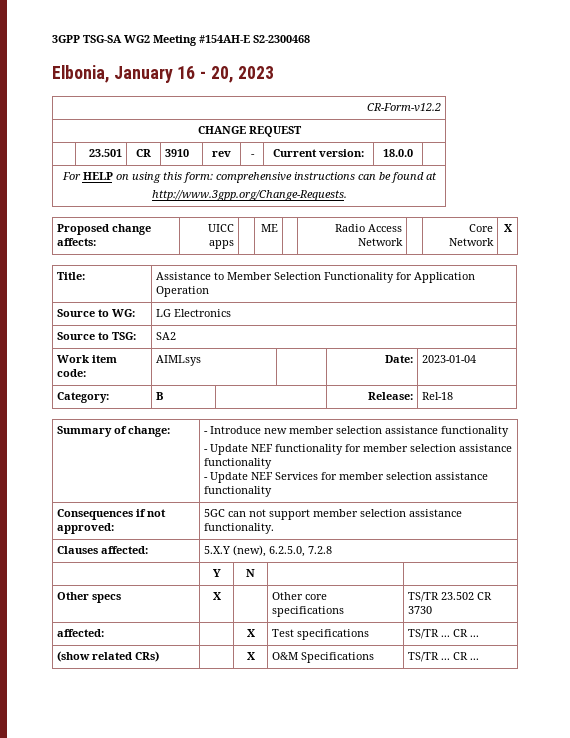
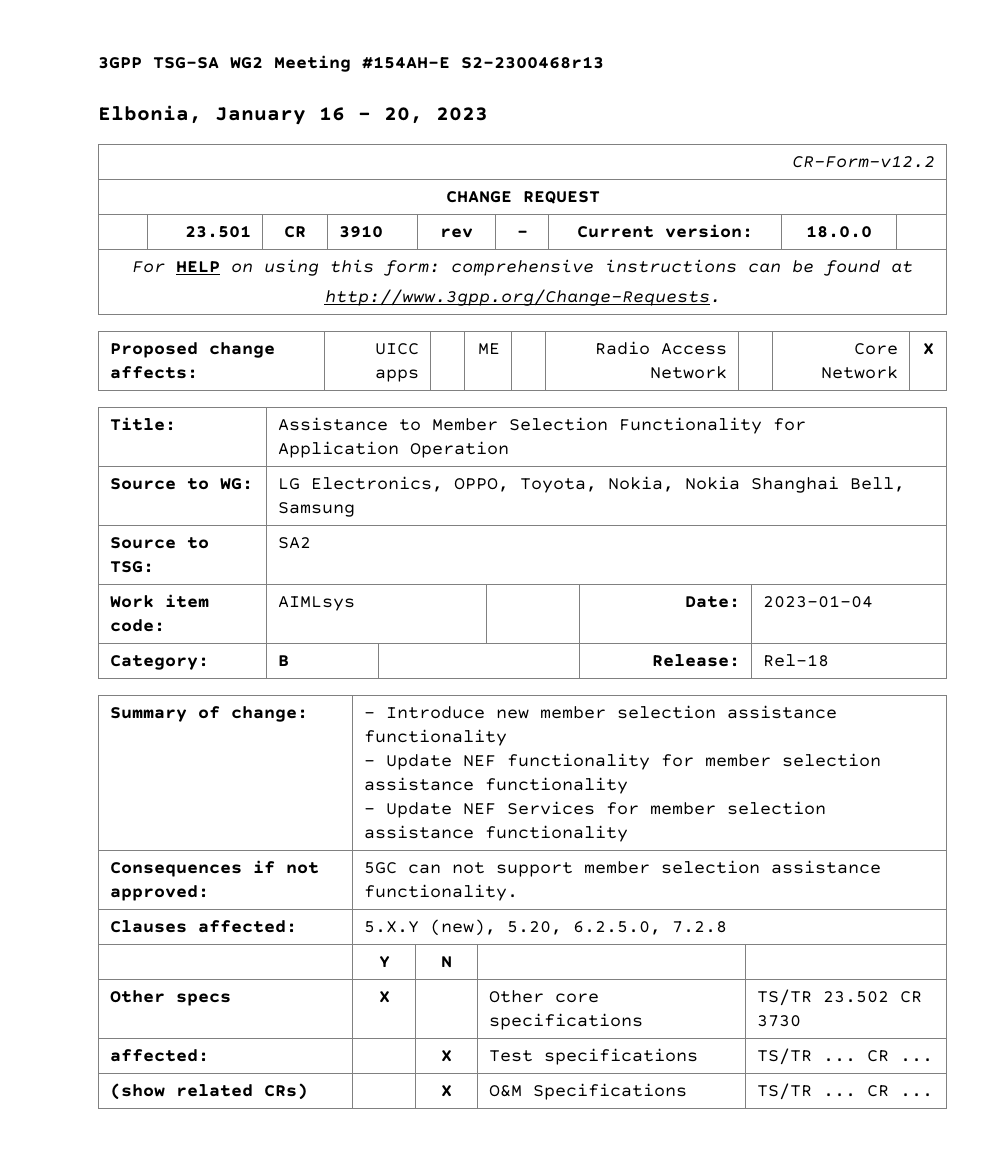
[253,35,310,43] S2-2300468 -> [461,56,604,69] S2-2300468r13
[174,309,232,317] Electronics -> [311,476,906,493] [278,502,356,517] Electronics, OPPO, Toyota, Nokia, Nokia Shanghai Bell, Samsung
(267, 551) none -> [507,921,563,935] 5.20,

